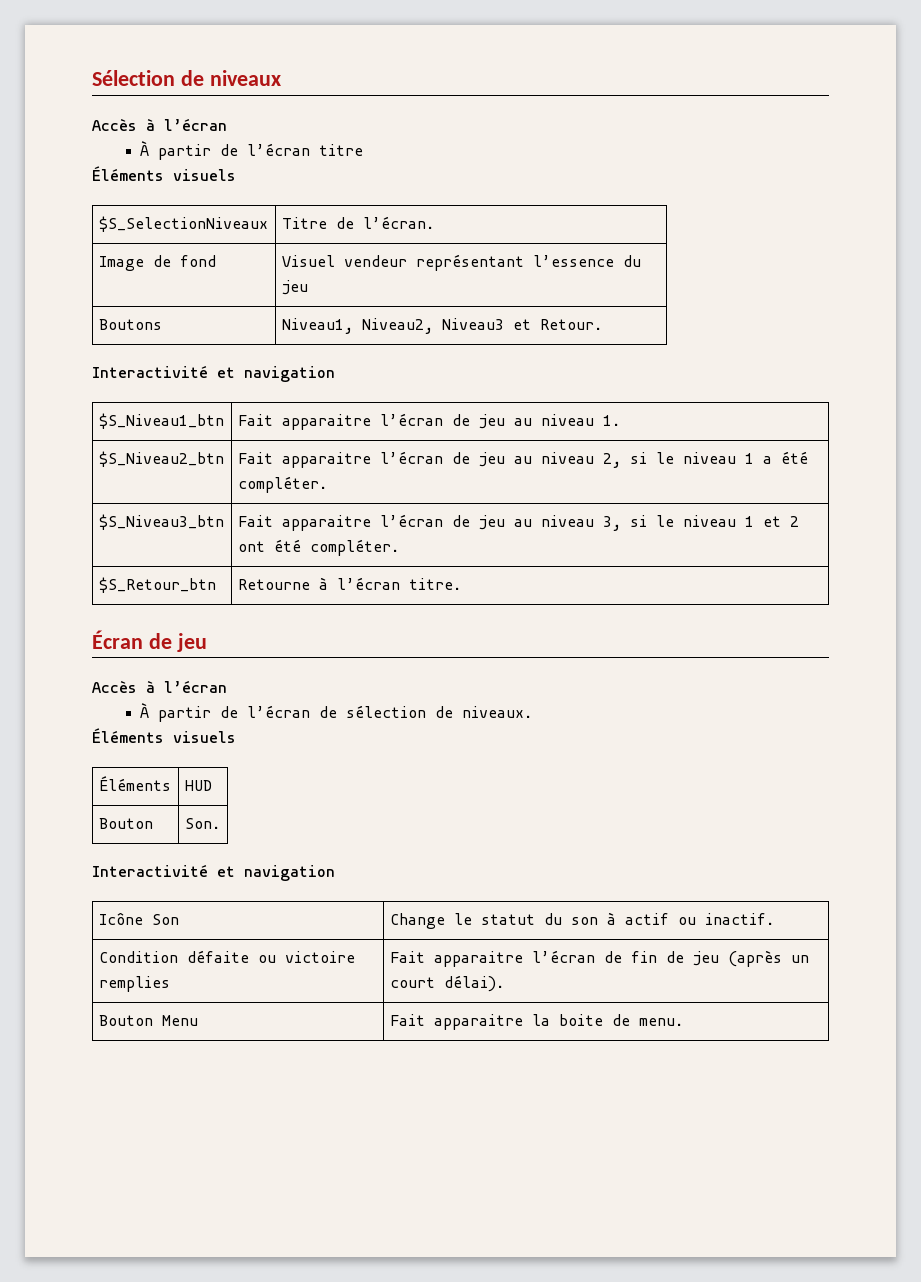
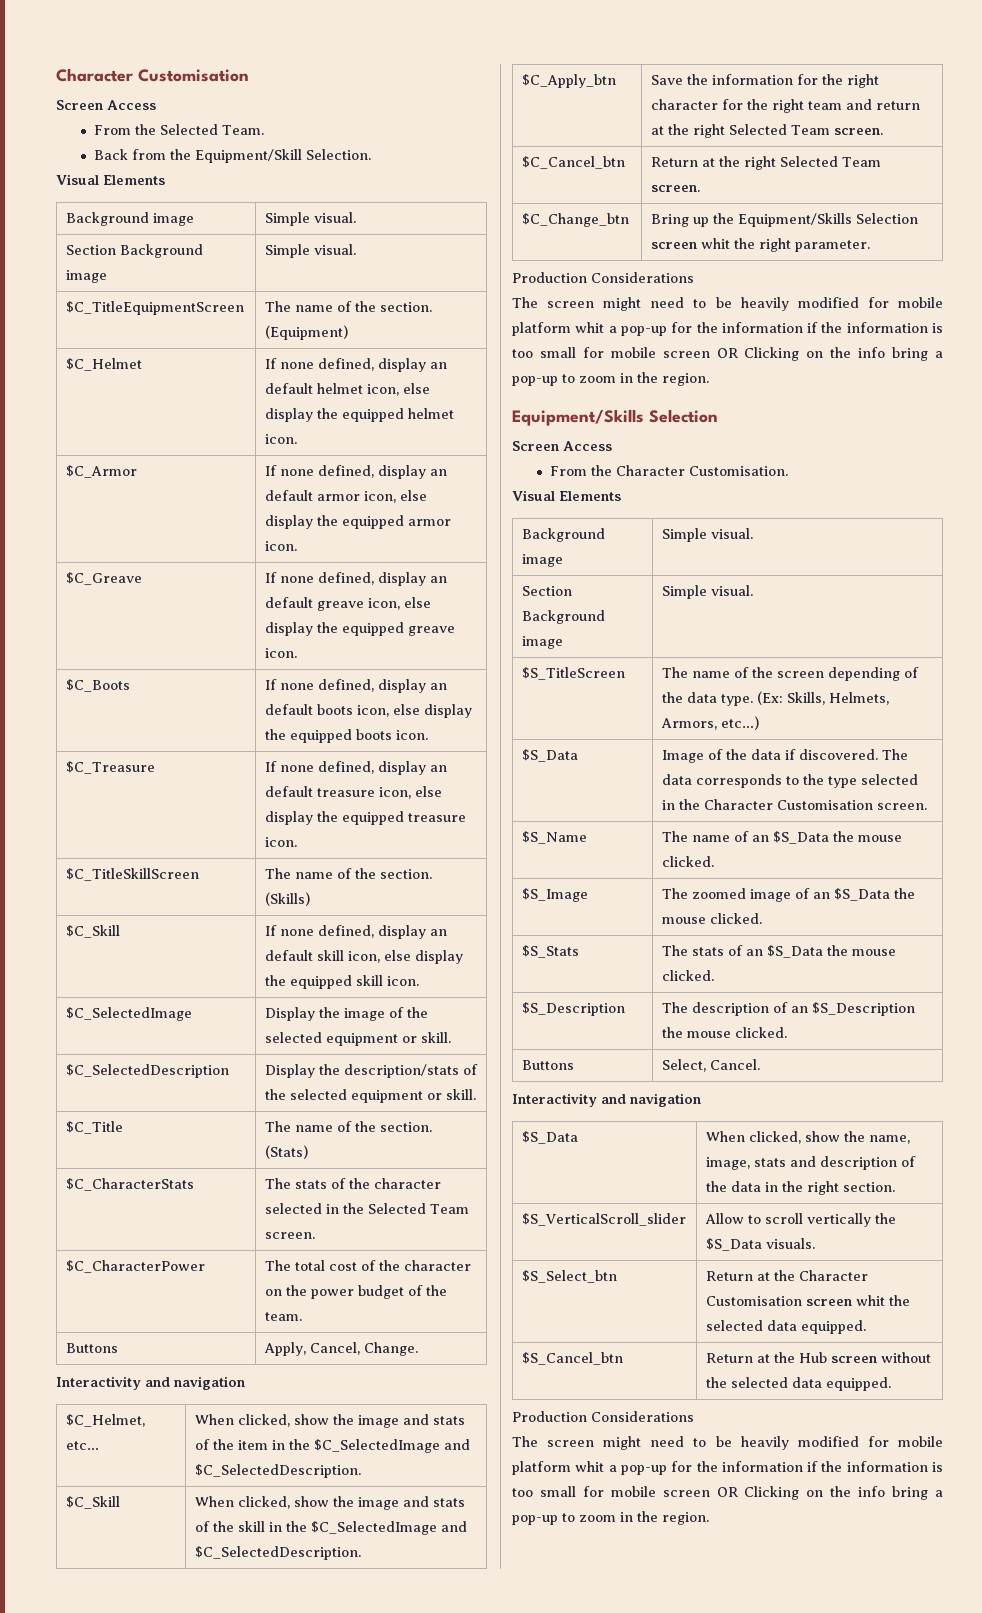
[92,70,281,86] [92,118,227,131] [139,141,363,160] [92,166,236,181] [98,216,268,232] [281,216,434,229] [98,255,216,271] [281,254,641,271] [281,280,308,295] [98,319,162,330] [281,318,602,334] [92,365,335,382] [98,413,224,429] [237,413,620,430] [98,451,224,467] [237,451,808,468] [237,476,327,493] [98,514,224,530] [237,514,799,531] [237,539,399,556] [98,577,216,593] [237,577,461,590] [92,630,207,652] [92,680,227,693] [139,703,532,722] [92,728,236,743] [98,776,171,791] [184,780,212,791] [98,818,153,829] [184,818,220,829] [92,864,335,881] [98,913,179,925] [389,912,774,929] [98,950,355,963] [98,976,170,992] [389,950,809,967] [389,975,504,992] [98,1015,198,1026] [389,1014,683,1030] Sélection de niveaux // Accès à l’écran // À partir de l’écran titre // Éléments visuels // $S_SelectionNiveaux | Titre de l’écran. // Image de fond | Visuel vendeur représentant l’essence du jeu // Boutons | Niveau1, Niveau2, Niveau3 et Retour. // Interactivité et navigation // $S_Niveau1_btn | Fait apparaitre l’écran de jeu au niveau 1. // $S_Niveau2_btn | Fait apparaitre l’écran de jeu au niveau 2, si le niveau 1 a été compléter. // $S_Niveau3_btn | Fait apparaitre l’écran de jeu au niveau 3, si le niveau 1 et 2 ont été compléter. // $S_Retour_btn | Retourne à l’écran titre. // Écran de jeu // Accès à l’écran // À partir de l’écran de sélection de niveaux. // Éléments visuels // Éléments | HUD // Bouton | Son. // Interactivité et navigation // Icône Son | Change le statut du son à actif ou inactif. // Condition défaite ou victoire remplies | Fait apparaitre l’écran de fin de jeu (après un court délai). // Bouton Menu | Fait apparaitre la boite de menu. -> [56,68,249,82] [56,100,156,110] [93,124,264,135] [93,149,371,163] [56,174,165,185] [65,212,194,226] [264,212,356,226] [65,244,203,258] [65,270,107,283] [264,244,356,258] [65,301,244,315] [264,301,432,312] [264,325,348,340] [65,358,142,371] [264,358,447,372] [264,383,430,396] [264,408,454,422] [264,434,297,444] [65,465,137,478] [264,465,447,479] [264,490,427,503] [264,515,451,529] [264,541,297,551] [65,572,142,585] [264,572,447,586] [264,597,431,611] [264,622,455,636] [264,648,297,658] [65,679,130,692] [264,679,447,693] [264,704,472,718] [264,729,428,743] [65,761,155,774] [264,761,447,775] [264,786,442,799] [264,811,466,825] [264,837,297,847] [65,868,199,881] [264,868,432,879] [264,892,310,906] [65,925,120,938] [264,925,447,939] [264,950,463,964] [264,975,419,989] [65,1007,192,1021] [264,1007,428,1021] [264,1032,451,1046] [65,1064,229,1078] [264,1064,478,1078] [264,1089,476,1103] [65,1121,123,1134] [264,1121,432,1132] [264,1145,308,1159] [65,1178,194,1191] [264,1178,441,1189] [264,1203,469,1214] [264,1232,315,1239] [65,1260,205,1273] [264,1260,471,1271] [264,1285,447,1299] [264,1312,302,1321] [65,1343,118,1353] [263,1342,418,1356] [56,1376,245,1390] [65,1414,145,1427] [65,1441,99,1450] [194,1414,465,1428] [194,1439,470,1453] [194,1464,361,1478] [65,1496,120,1509] [194,1496,465,1510] [194,1521,467,1535] [194,1546,361,1560] [521,74,616,88] [650,74,879,88] [650,99,920,113] [650,124,883,138] [521,156,625,169] [650,156,881,170] [650,185,700,192] [521,213,629,227] [650,213,918,227] [650,238,870,252] [512,272,694,283] [512,297,943,311] [512,322,943,336] [512,347,944,361] [512,372,709,386] [512,409,718,426] [512,441,612,451] [549,465,788,476] [512,490,621,501] [521,528,605,542] [521,554,563,567] [661,528,753,542] [521,586,572,596] [521,610,605,624] [521,636,563,649] [661,585,753,599] [521,667,625,680] [661,667,919,681] [661,691,889,706] [660,716,759,730] [521,749,578,762] [661,749,908,763] [661,774,918,788] [661,799,927,810] [521,831,587,844] [661,831,902,844] [661,856,714,867] [521,888,588,902] [661,888,915,902] [661,913,762,924] [521,945,579,958] [661,945,896,958] [661,970,714,981] [521,1002,625,1016] [661,1002,915,1016] [661,1027,787,1038] [521,1060,574,1070] [661,1059,760,1072] [512,1093,701,1107] [521,1131,578,1144] [705,1131,910,1144] [705,1156,916,1170] [705,1181,895,1195] [521,1213,686,1226] [704,1213,896,1227] [705,1238,815,1251] [521,1270,617,1283] [705,1270,868,1281] [705,1295,910,1306] [705,1320,866,1334] [521,1352,623,1365] [705,1352,931,1363] [705,1377,891,1391] [512,1411,694,1422] [512,1436,943,1450] [512,1461,943,1475] [512,1486,944,1500] [512,1511,709,1525] Character Customisation // Screen Access // From the Selected Team. // Back from the Equipment/Skill Selection. // Visual Elements // Background image | Simple visual. // Section Background image | Simple visual. // $C_TitleEquipmentScreen | The name of the section. (Equipment) // $C_Helmet | If none defined, display an default helmet icon, else display the equipped helmet icon. // $C_Armor | If none defined, display an default armor icon, else display the equipped armor icon. // $C_Greave | If none defined, display an default greave icon, else display the equipped greave icon. // $C_Boots | If none defined, display an default boots icon, else display the equipped boots icon. // $C_Treasure | If none defined, display an default treasure icon, else display the equipped treasure icon. // $C_TitleSkillScreen | The name of the section. (Skills) // $C_Skill | If none defined, display an default skill icon, else display the equipped skill icon. // $C_SelectedImage | Display the image of the selected equipment or skill. // $C_SelectedDescription | Display the description/stats of the selected equipment or skill. // $C_Title | The name of the section. (Stats) // $C_CharacterStats | The stats of the character selected in the Selected Team screen. // $C_CharacterPower | The total cost of the character on the power budget of the team. // Buttons | Apply, Cancel, Change. // Interactivity and navigation // $C_Helmet, etc… | When clicked, show the image and stats of the item in the $C_SelectedImage and $C_SelectedDescription. // $C_Skill | When clicked, show the image and stats of the skill in the $C_SelectedImage and $C_SelectedDescription. // $C_Apply_btn | Save the information for the right character for the right team and return at the right Selected Team screen. // $C_Cancel_btn | Return at the right Selected Team screen. // $C_Change_btn | Bring up the Equipment/Skills Selection screen whit the right parameter. // Production Considerations // The screen might need to be heavily modified for mobile platform whit a pop-up for the information if the information is too small for mobile screen OR Clicking on the info bring a pop-up to zoom in the region. // Equipment/Skills Selection // Screen Access // From the Character Customisation. // Visual Elements // Background image | Simple visual. // Section Background image | Simple visual. // $S_TitleScreen | The name of the screen depending of the data type. (Ex: Skills, Helmets, Armors, etc…) // $S_Data | Image of the data if discovered. The data corresponds to the type selected in the Character Customisation screen. // $S_Name | The name of an $S_Data the mouse clicked. // $S_Image | The zoomed image of an $S_Data the mouse clicked. // $S_Stats | The stats of an $S_Data the mouse clicked. // $S_Description | The description of an $S_Description the mouse clicked. // Buttons | Select, Cancel. // Interactivity and navigation // $S_Data | When clicked, show the name, image, stats and description of the data in the right section. // $S_VerticalScroll_slider | Allow to scroll vertically the $S_Data visuals. // $S_Select_btn | Return at the Character Customisation screen whit the selected data equipped. // $S_Cancel_btn | Return at the Hub screen without the selected data equipped. // Production Considerations // The screen might need to be heavily modified for mobile platform whit a pop-up for the information if the information is too small for mobile screen OR Clicking on the info bring a pop-up to zoom in the region.

